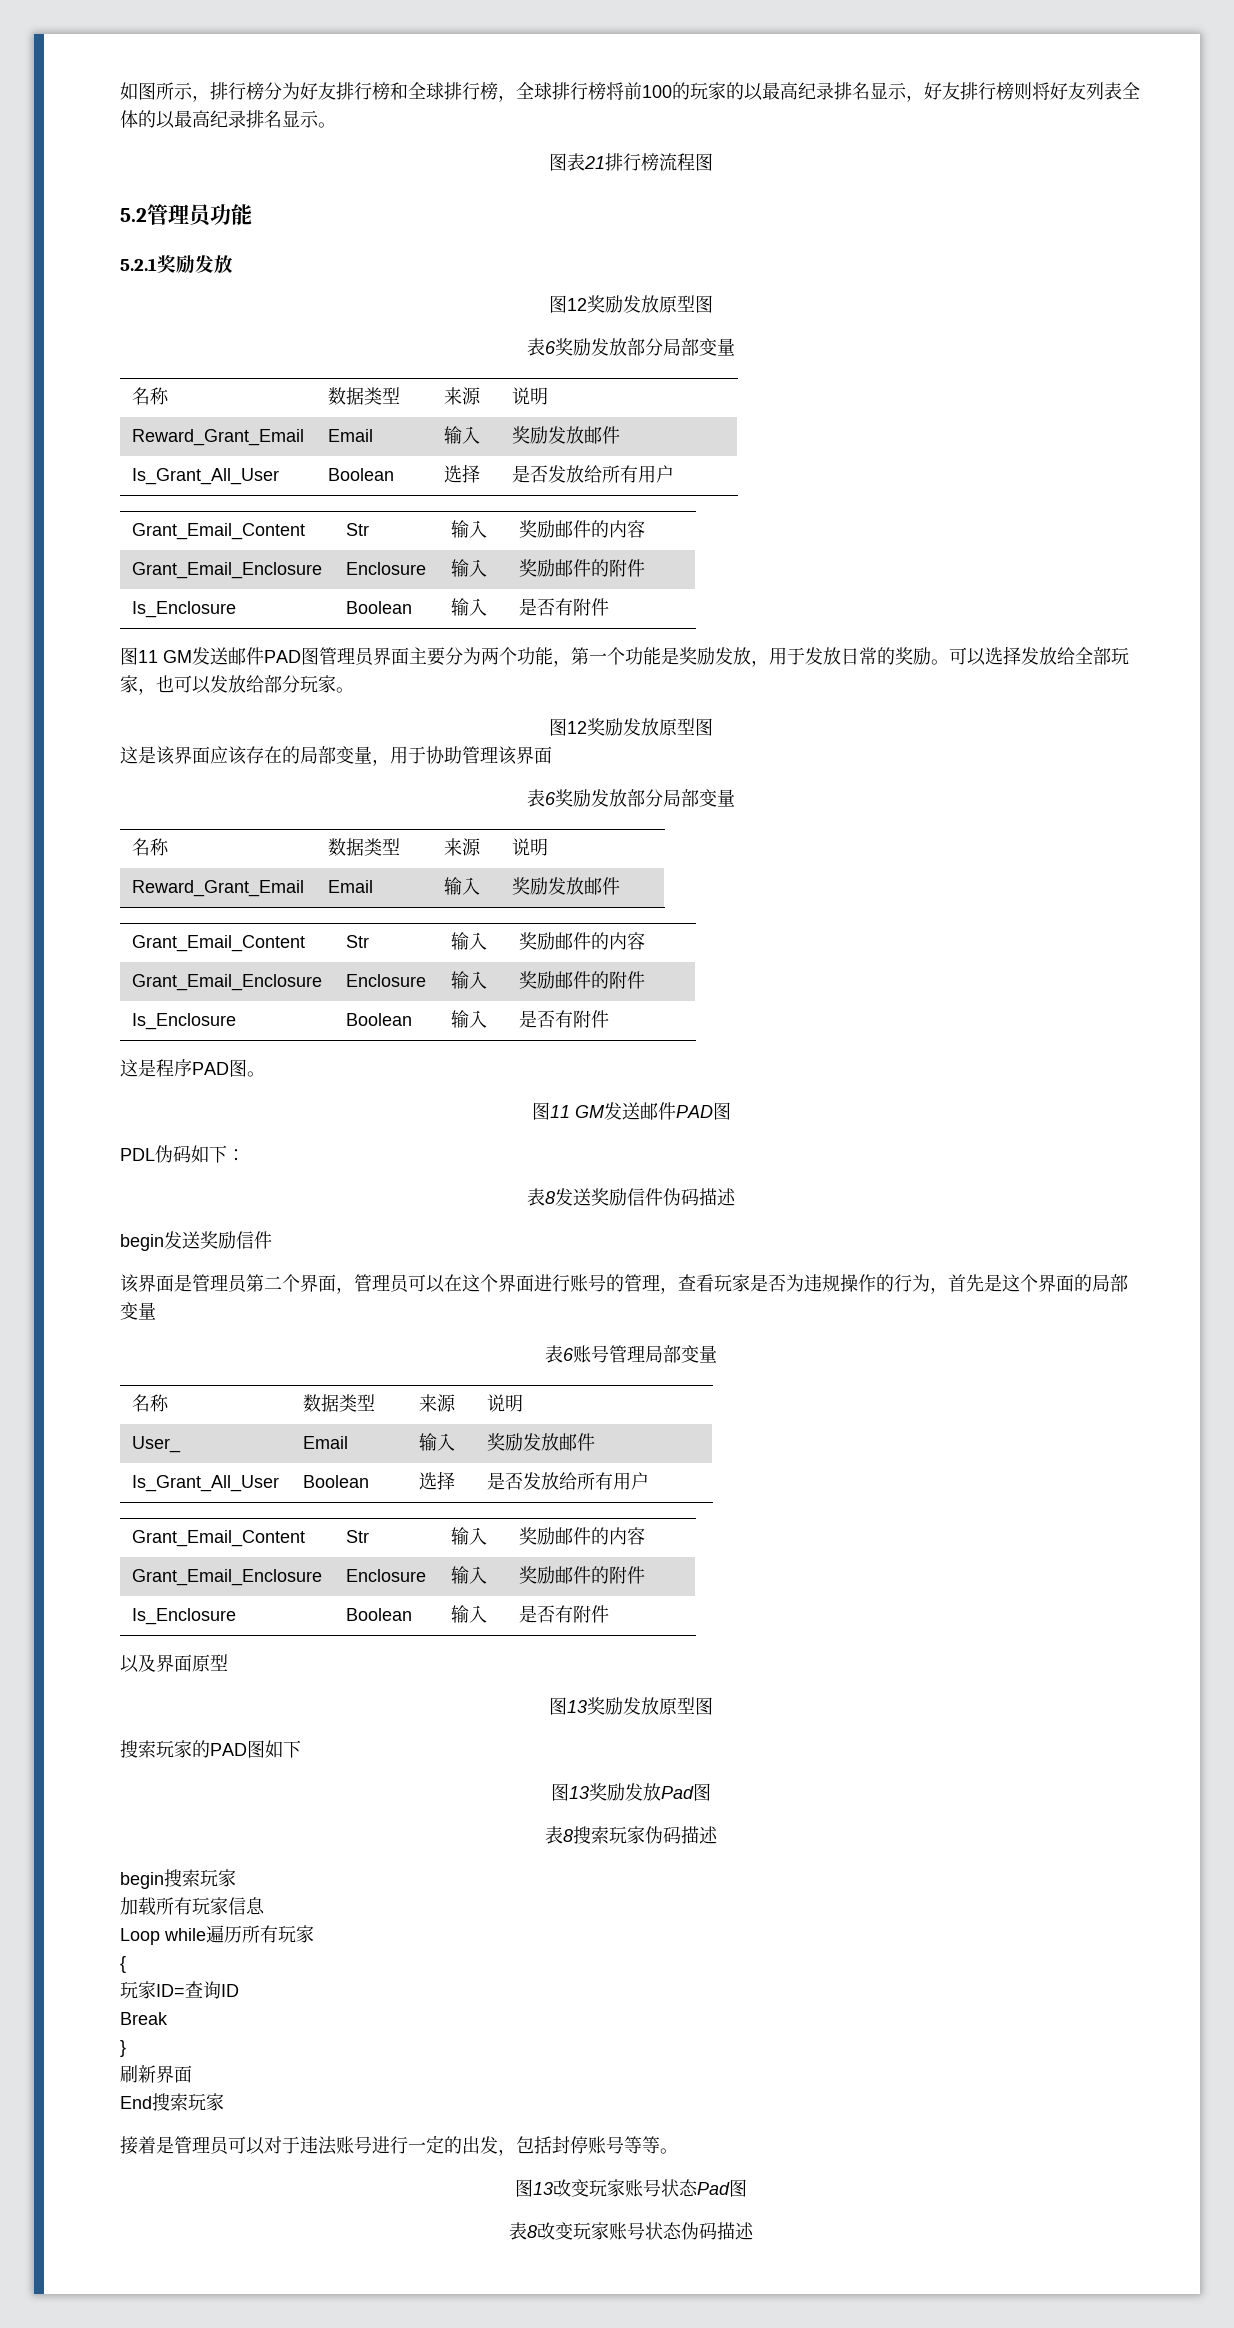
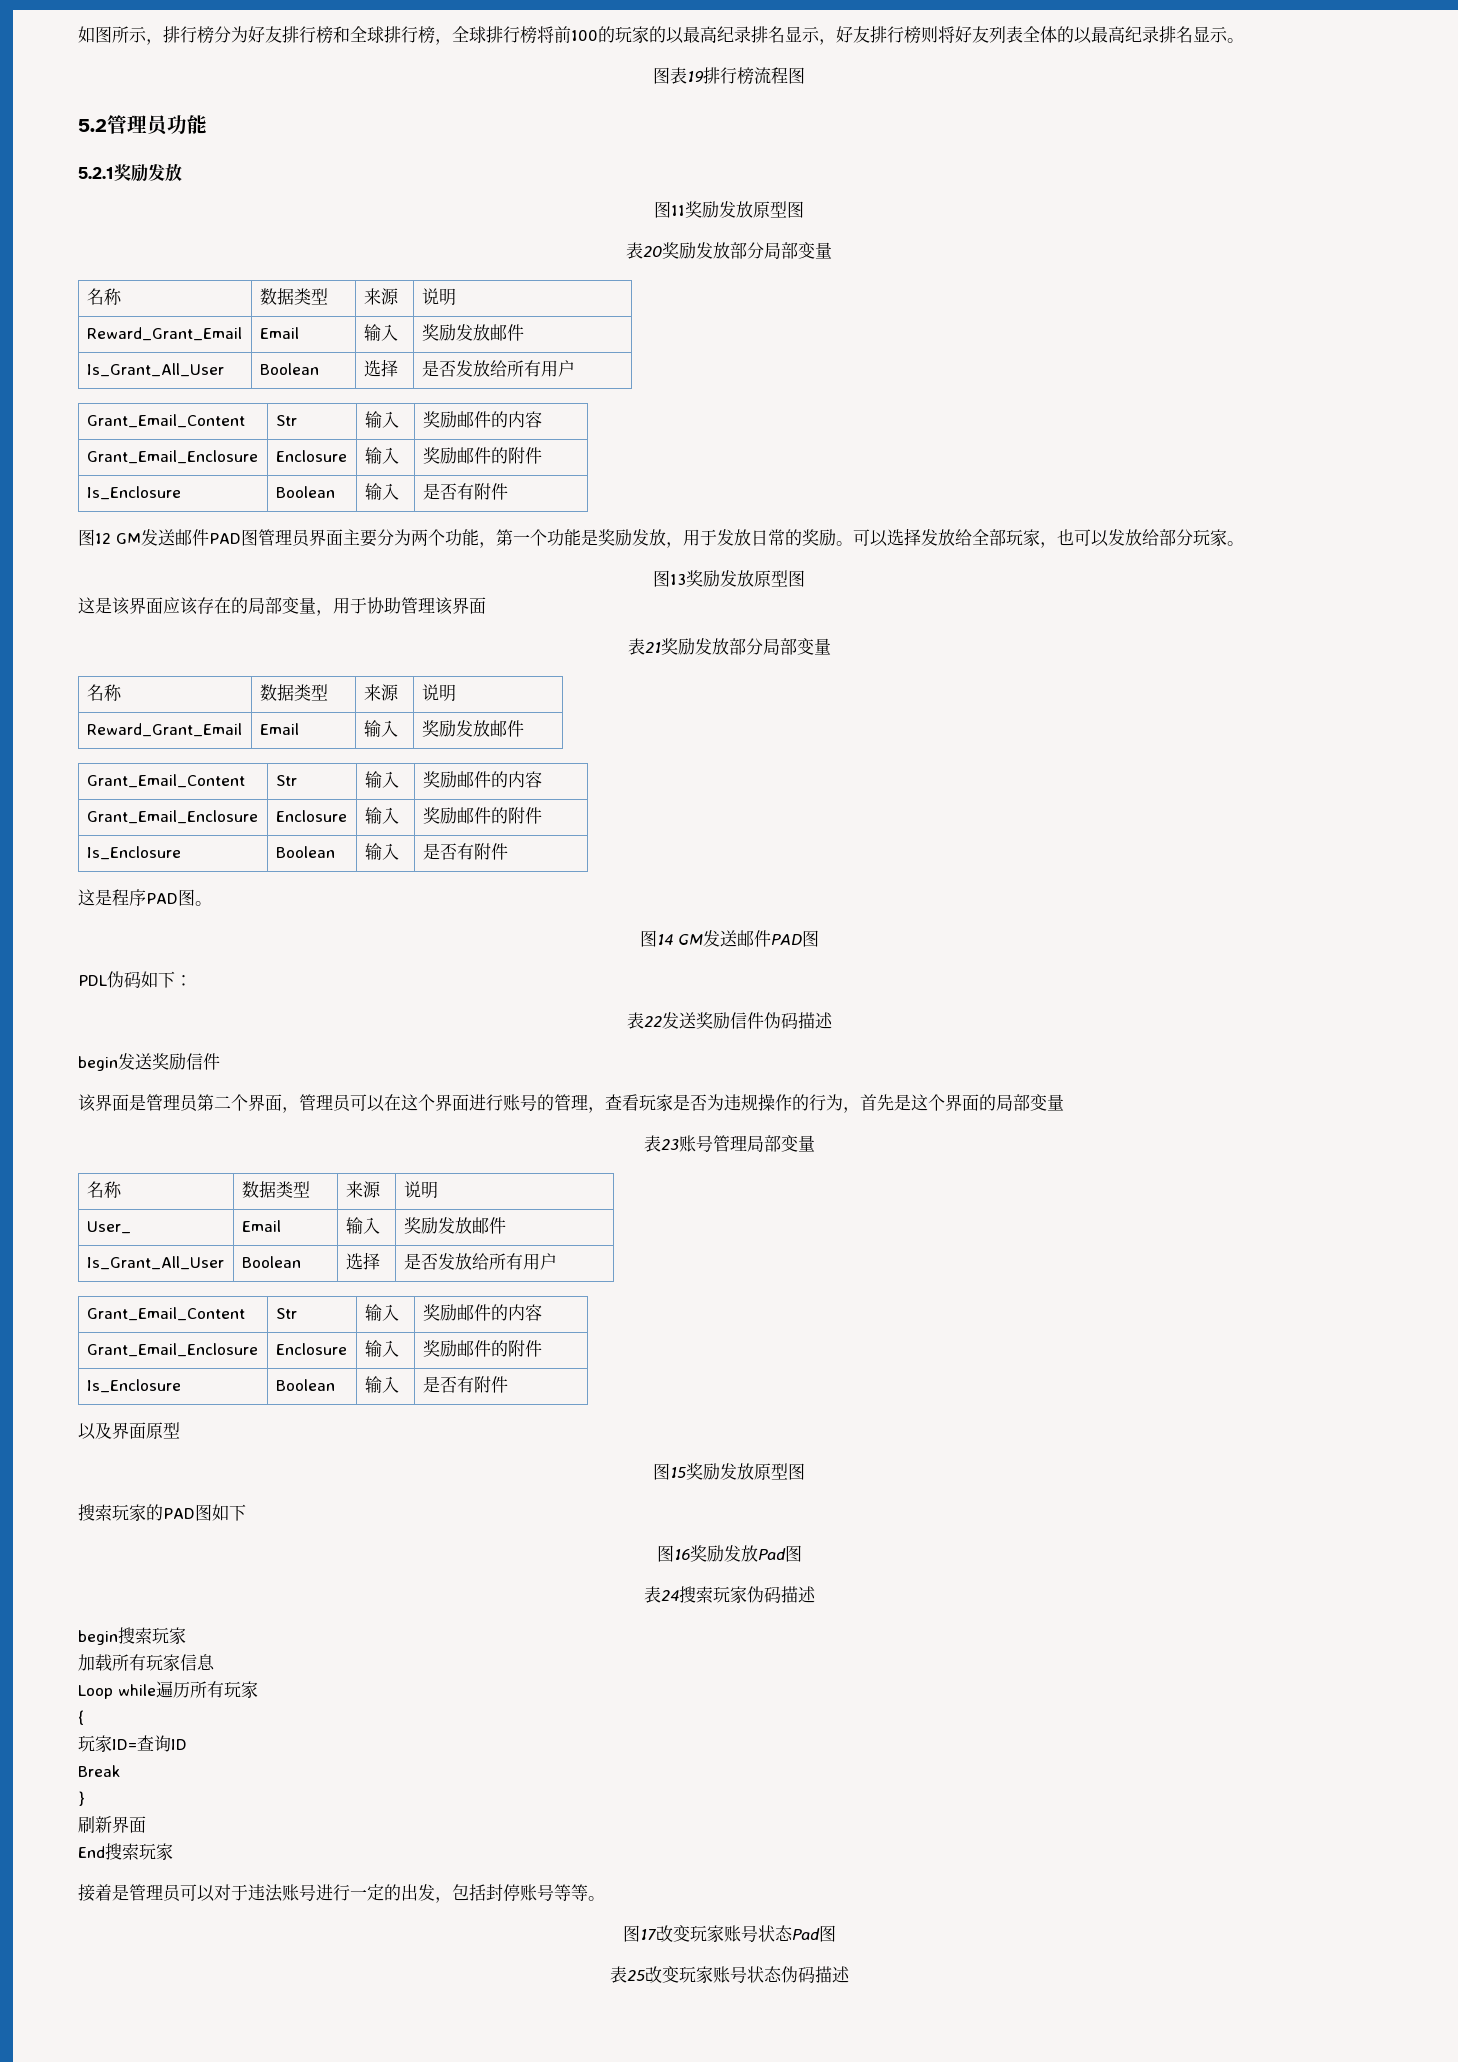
[584,156,605,169] 21 -> [687,71,704,82] 19
[567,298,587,311] 12 -> [671,205,685,216] 11
[545,341,556,354] 6 -> [643,246,662,257] 20
[138,650,158,663] 11 -> [95,533,111,544] 12
[567,721,587,734] 12 -> [670,574,686,585] 13
[545,792,556,805] 6 -> [644,642,661,653] 21
[549,1105,570,1118] 11 -> [656,934,673,945] 14
[545,1191,555,1204] 8 -> [643,1016,662,1027] 22
[563,1348,574,1361] 6 -> [660,1139,679,1150] 23
[567,1700,587,1713] 13 -> [670,1467,686,1478] 15
[569,1786,589,1799] 13 -> [673,1549,690,1560] 16
[563,1829,573,1842] 8 -> [660,1590,679,1601] 24
[533,2182,553,2195] 13 -> [639,1929,657,1940] 17
[527,2225,537,2238] 8 -> [626,1970,645,1981] 25

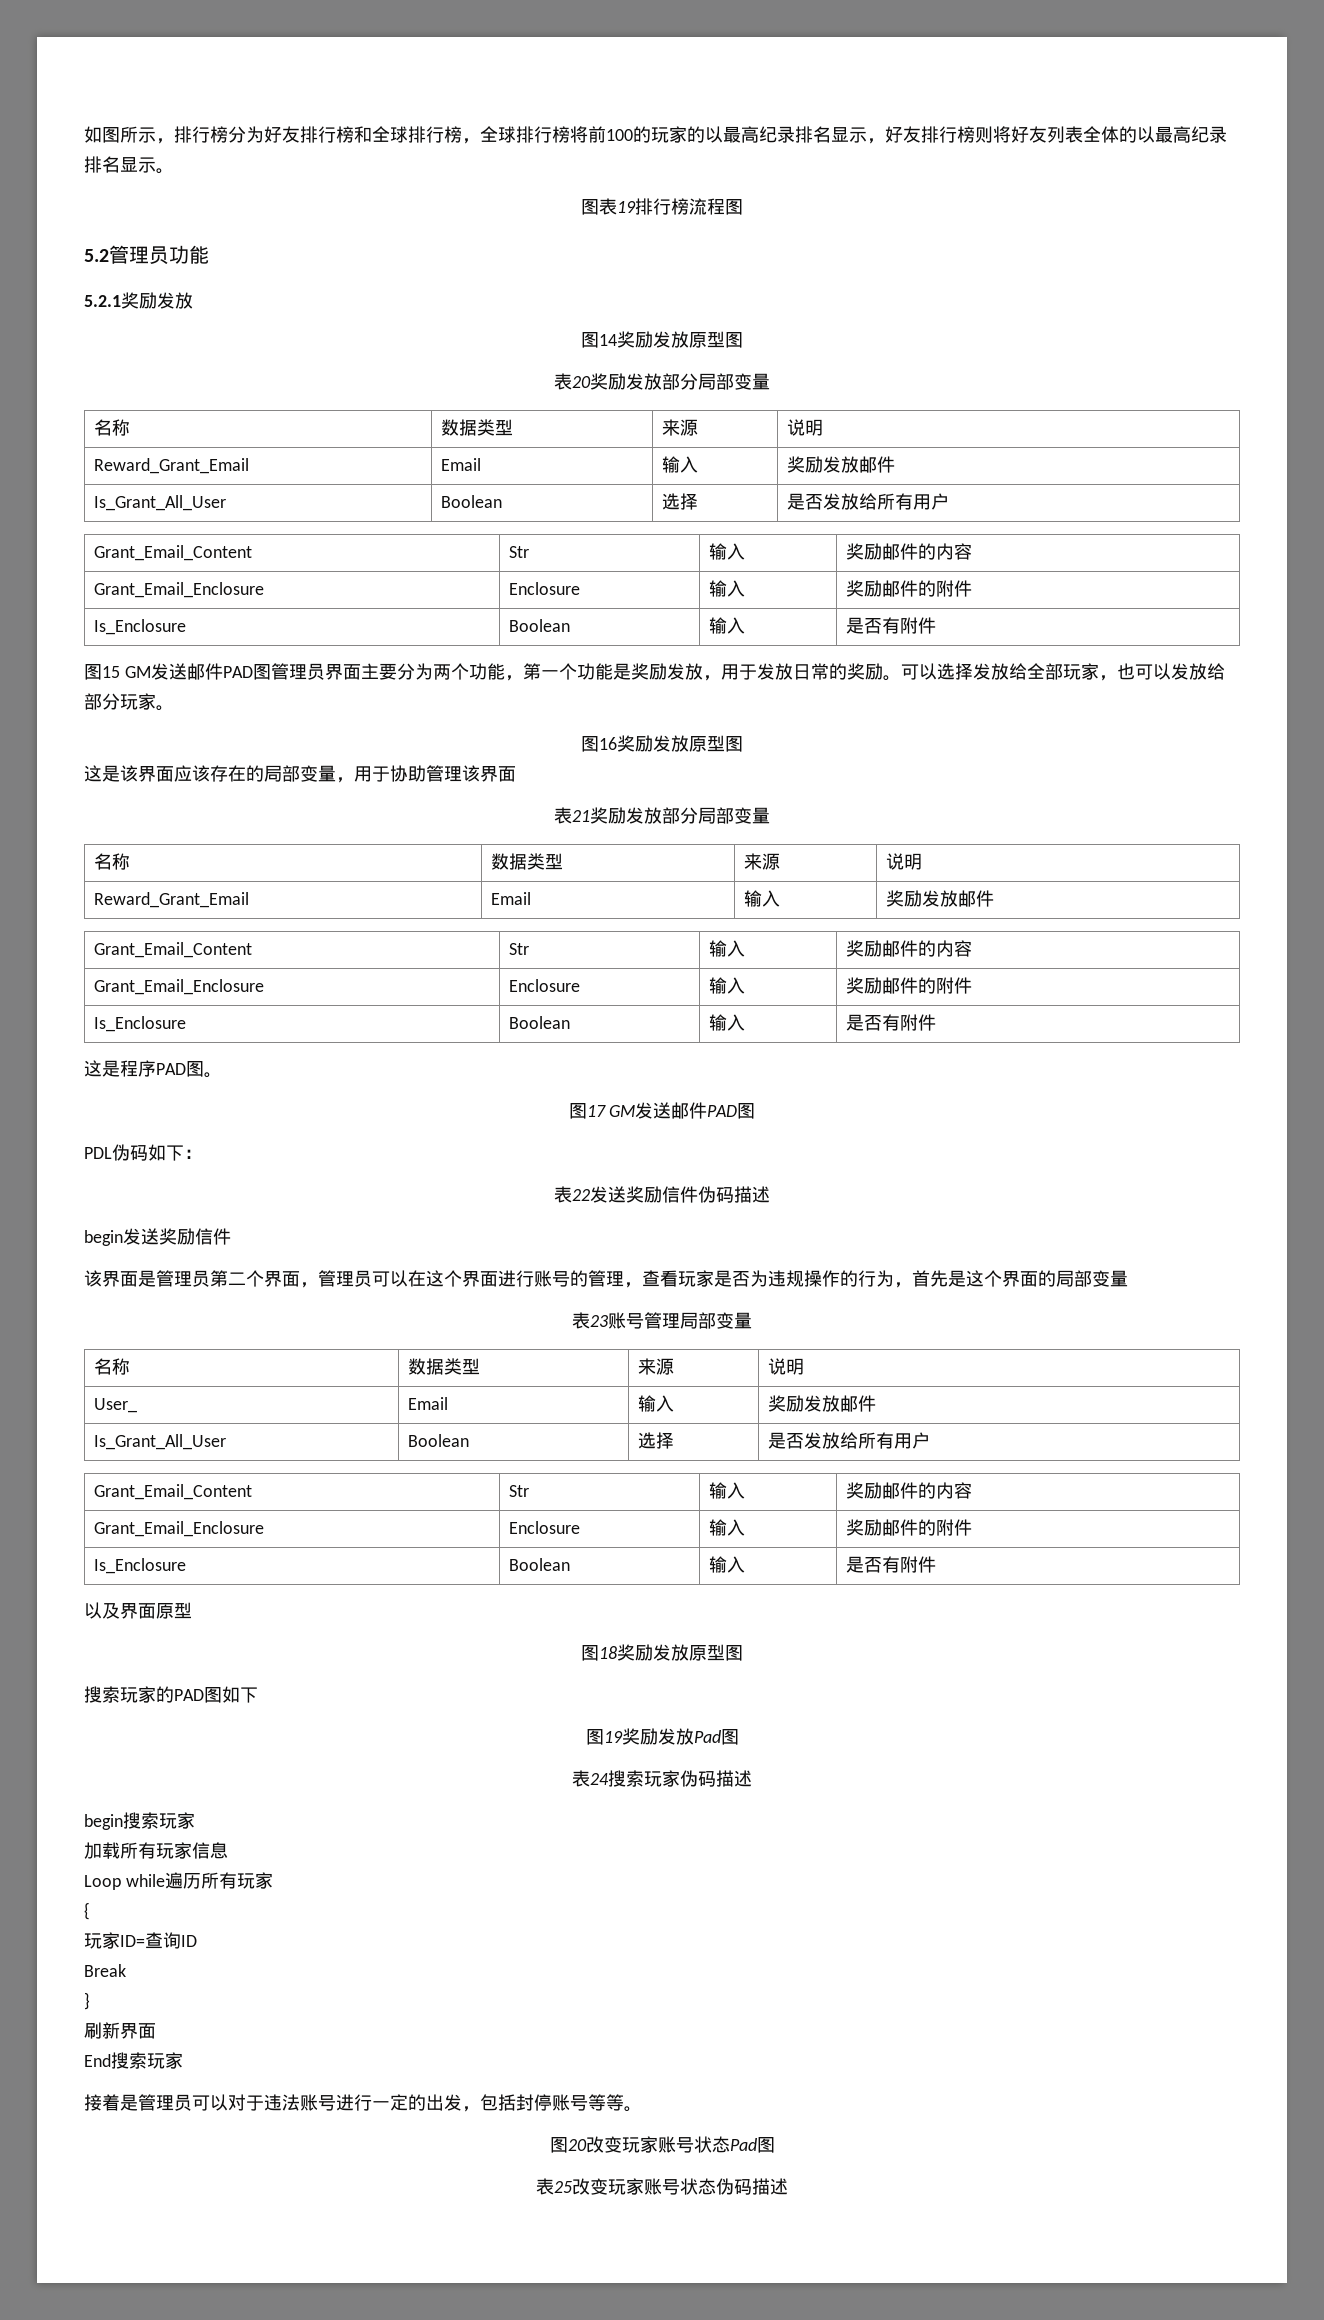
[671,205,685,216] 11 -> [599,334,617,346] 14
[95,533,111,544] 12 -> [102,666,120,678] 15
[670,574,686,585] 13 -> [599,737,617,750] 16
[656,934,673,945] 14 -> [586,1105,606,1117] 17
[670,1467,686,1478] 15 -> [599,1646,617,1659] 18
[673,1549,690,1560] 16 -> [603,1731,623,1743] 19
[639,1929,657,1940] 17 -> [567,2139,587,2151] 20

